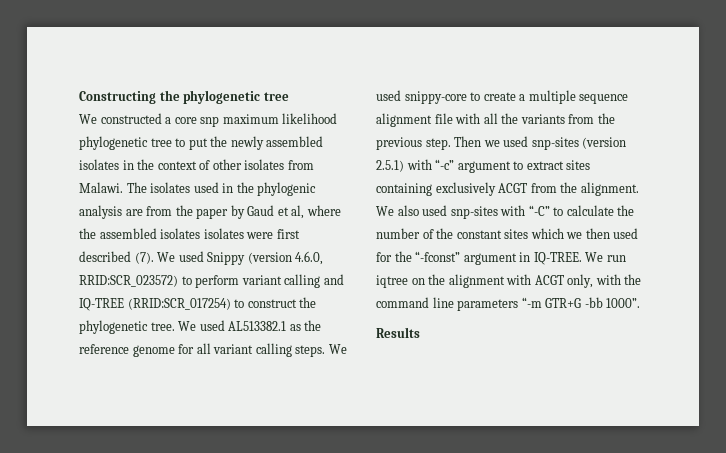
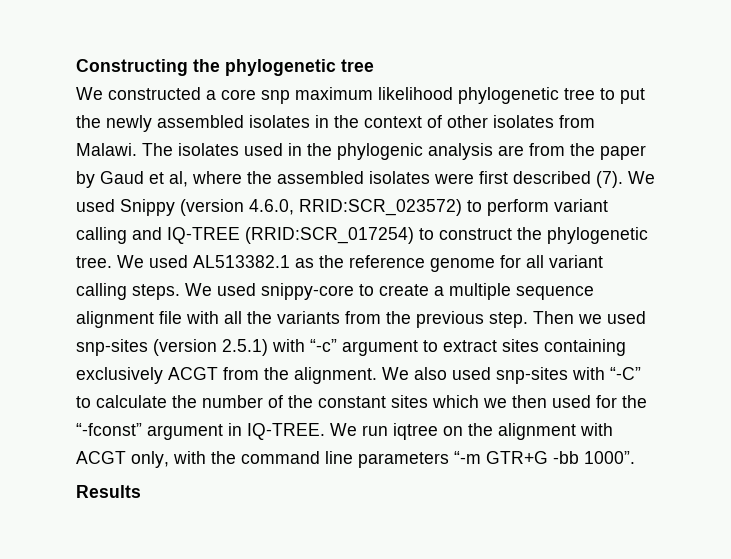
[203,228,244,239] isolates -> (430, 177) none

